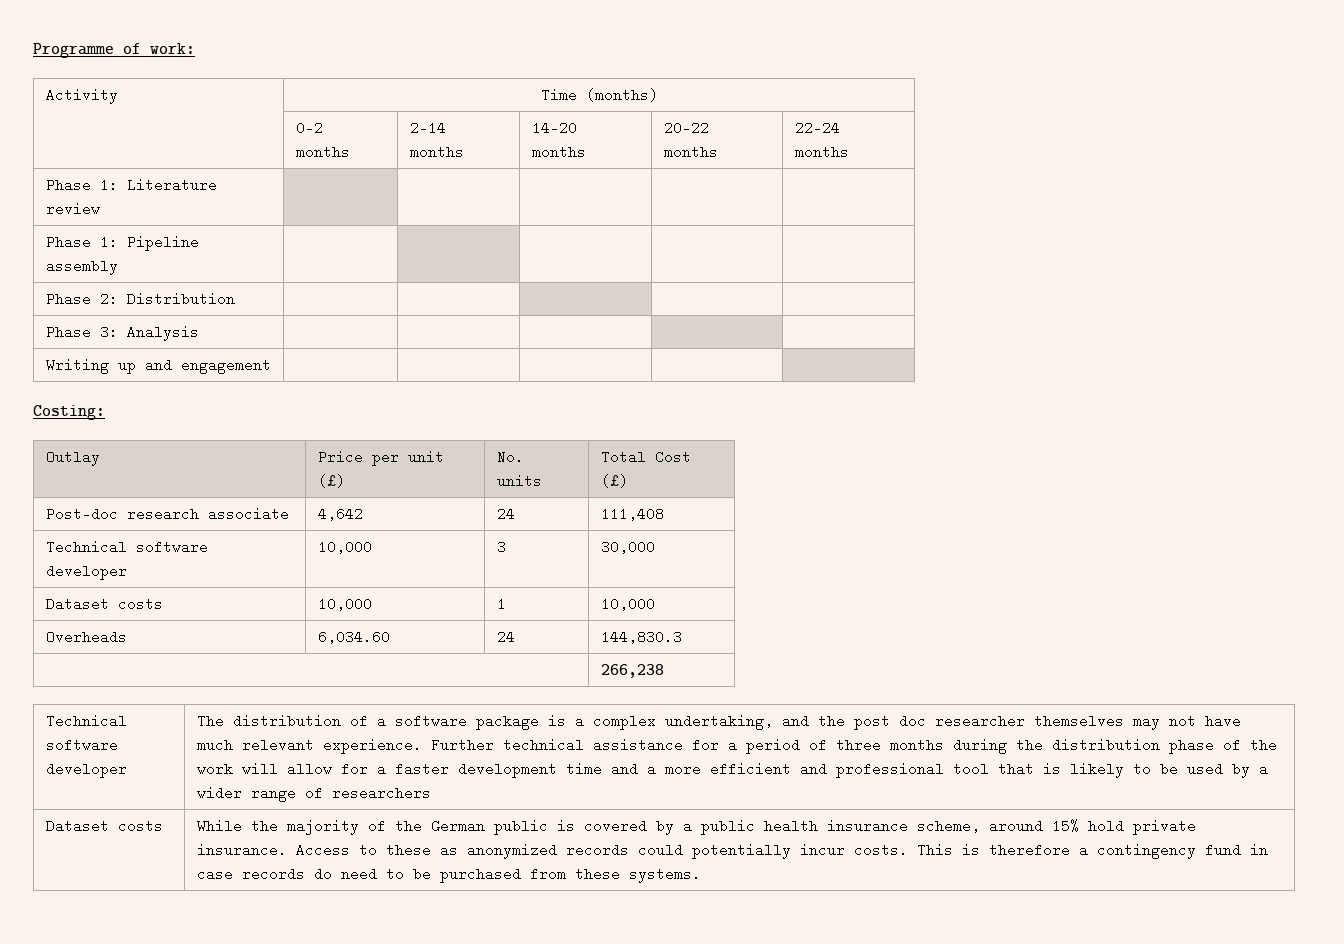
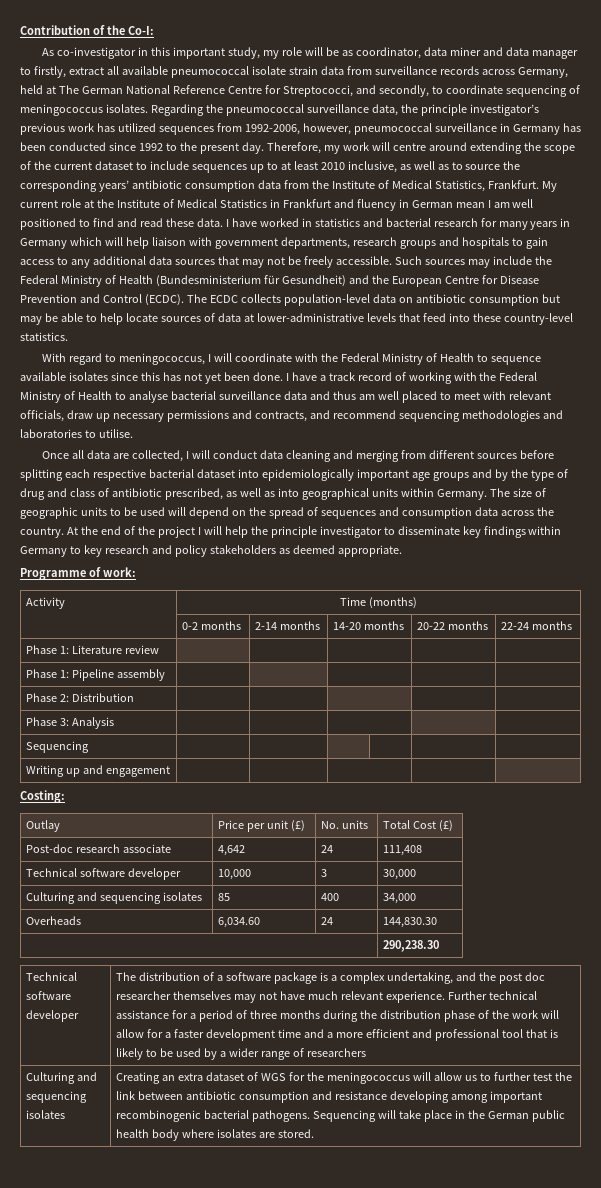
(33, 50) none -> [20,25,154,35] [42,47,578,59] [20,66,568,78] [20,85,580,97] [20,104,539,116] [20,123,581,135] [20,142,575,154] [20,161,521,173] [20,180,557,192] [20,199,534,211] [20,218,571,230] [20,237,548,249] [20,256,552,268] [20,275,539,287] [20,294,560,306] [20,313,573,325] [20,332,68,341] [42,353,541,365] [20,372,538,384] [20,391,551,403] [20,410,563,422] [20,429,133,438] [42,450,554,462] [20,469,568,481] [20,488,546,500] [20,507,554,519] [20,526,562,538] [20,545,402,557] Contribution of the Co-I: // As co-investigator in this important study, my role will be as coordinator, data miner and data manager to firstly, extract all available pneumococcal isolate strain data from surveillance records across Germany, held at The German National Reference Centre for Streptococci, and secondly, to coordinate sequencing of meningococcus isolates. Regarding the pneumococcal surveillance data, the principle investigator’s previous work has utilized sequences from 1992-2006, however, pneumococcal surveillance in Germany has been conducted since 1992 to the present day. Therefore, my work will centre around extending the scope of the current dataset to include sequences up to at least 2010 inclusive, as well as to source the corresponding years’ antibiotic consumption data from the Institute of Medical Statistics, Frankfurt. My current role at the Institute of Medical Statistics in Frankfurt and fluency in German mean I am well positioned to find and read these data. I have worked in statistics and bacterial research for many years in Germany which will help liaison with government departments, research groups and hospitals to gain access to any additional data sources that may not be freely accessible. Such sources may include the Federal Ministry of Health (Bundesministerium für Gesundheit) and the European Centre for Disease Prevention and Control (ECDC). The ECDC collects population-level data on antibiotic consumption but may be able to help locate sources of data at lower-administrative levels that feed into these country-level statistics. // With regard to meningococcus, I will coordinate with the Federal Ministry of Health to sequence available isolates since this has not yet been done. I have a track record of working with the Federal Ministry of Health to analyse bacterial surveillance data and thus am well placed to meet with relevant officials, draw up necessary permissions and contracts, and recommend sequencing methodologies and laboratories to utilise. // Once all data are collected, I will conduct data cleaning and merging from different sources before splitting each respective bacterial dataset into epidemiologically important age groups and by the type of drug and class of antibiotic prescribed, as well as into geographical units within Germany. The size of geographic units to be used will depend on the spread of sequences and consumption data across the country. At the end of the project I will help the principle investigator to disseminate key findings within Germany to key research and policy stakeholders as deemed appropriate. //
(199, 333) none -> [26,741,90,753] // Sequencing | | | | | |
[45,597,163,611] [317,597,372,611] [496,597,506,611] [600,597,655,611] Dataset costs | 10,000 | 1 | 10,000 -> [26,892,203,904] [218,893,231,901] [321,893,340,901] [383,893,417,904] Culturing and sequencing isolates | 85 | 400 | 34,000
[600,630,682,644] [600,664,664,678] 144,830.3 // | 266,238 -> [383,917,438,928] [383,940,440,952] 144,830.30 // | 290,238.30
[45,819,163,833] [196,819,1196,835] [196,843,1268,859] [196,867,701,883] Dataset costs | While the majority of the German public is covered by a public health insurance scheme, around 15% hold private insurance. Access to these as anonymized records could potentially incur costs. This is therefore a contingency fund in case records do need to be purchased from these systems. -> [26,1072,98,1084] [26,1091,88,1103] [26,1110,66,1119] [116,1072,572,1084] [116,1091,543,1103] [116,1110,566,1122] [116,1129,315,1141] Culturing and sequencing isolates | Creating an extra dataset of WGS for the meningococcus will allow us to further test the link between antibiotic consumption and resistance developing among important recombinogenic bacterial pathogens. Sequencing will take place in the German public health body where isolates are stored.

